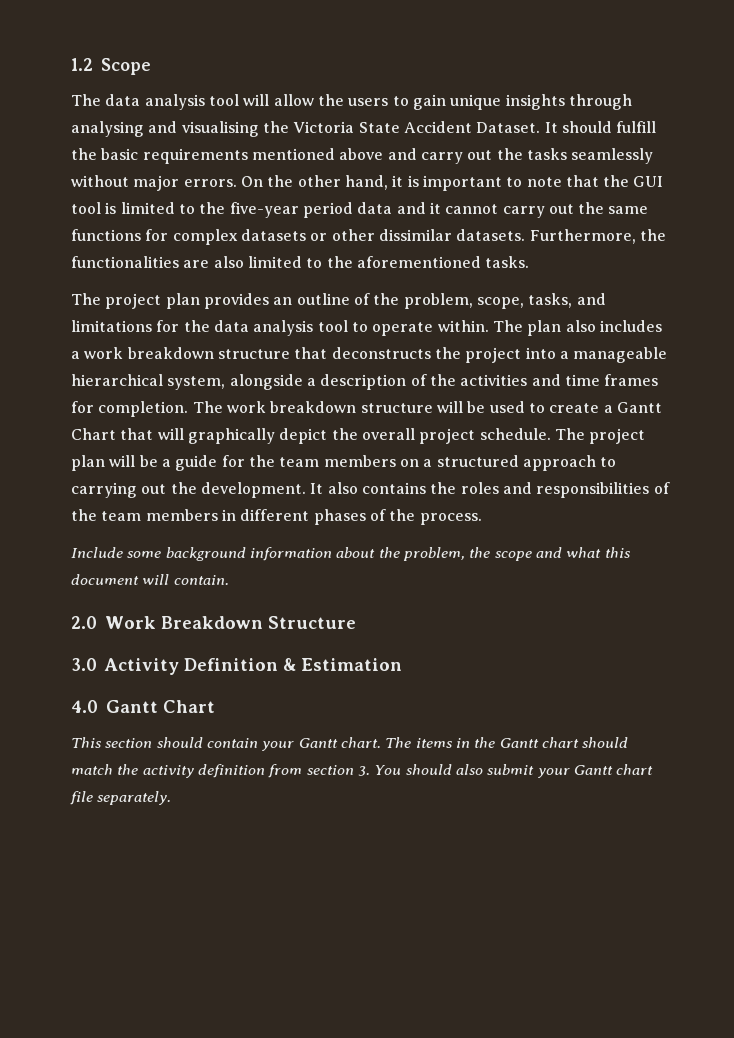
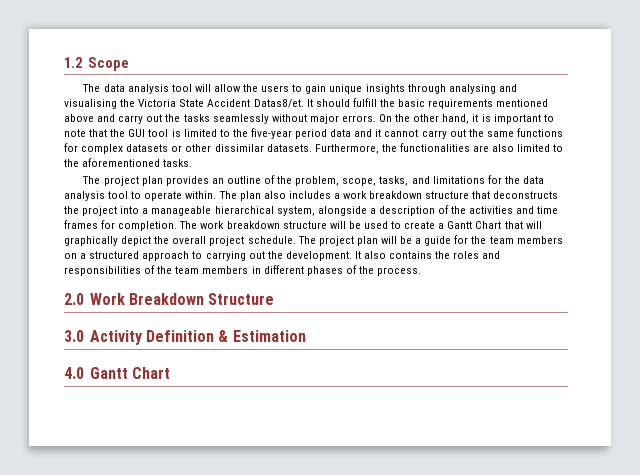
[476,122,541,133] Dataset. -> [253,99,304,108] Datas8/et.
[71,547,631,561] [71,574,229,585] // Include some background information about the problem, the scope and what this document will contain. -> (422, 271) none
[71,737,629,751] [71,764,654,778] [70,791,172,805] // This section should contain your Gantt chart. The items in the Gantt chart should match the activity definition from section 3. You should also submit your Gantt chart file separately. -> (171, 373) none

